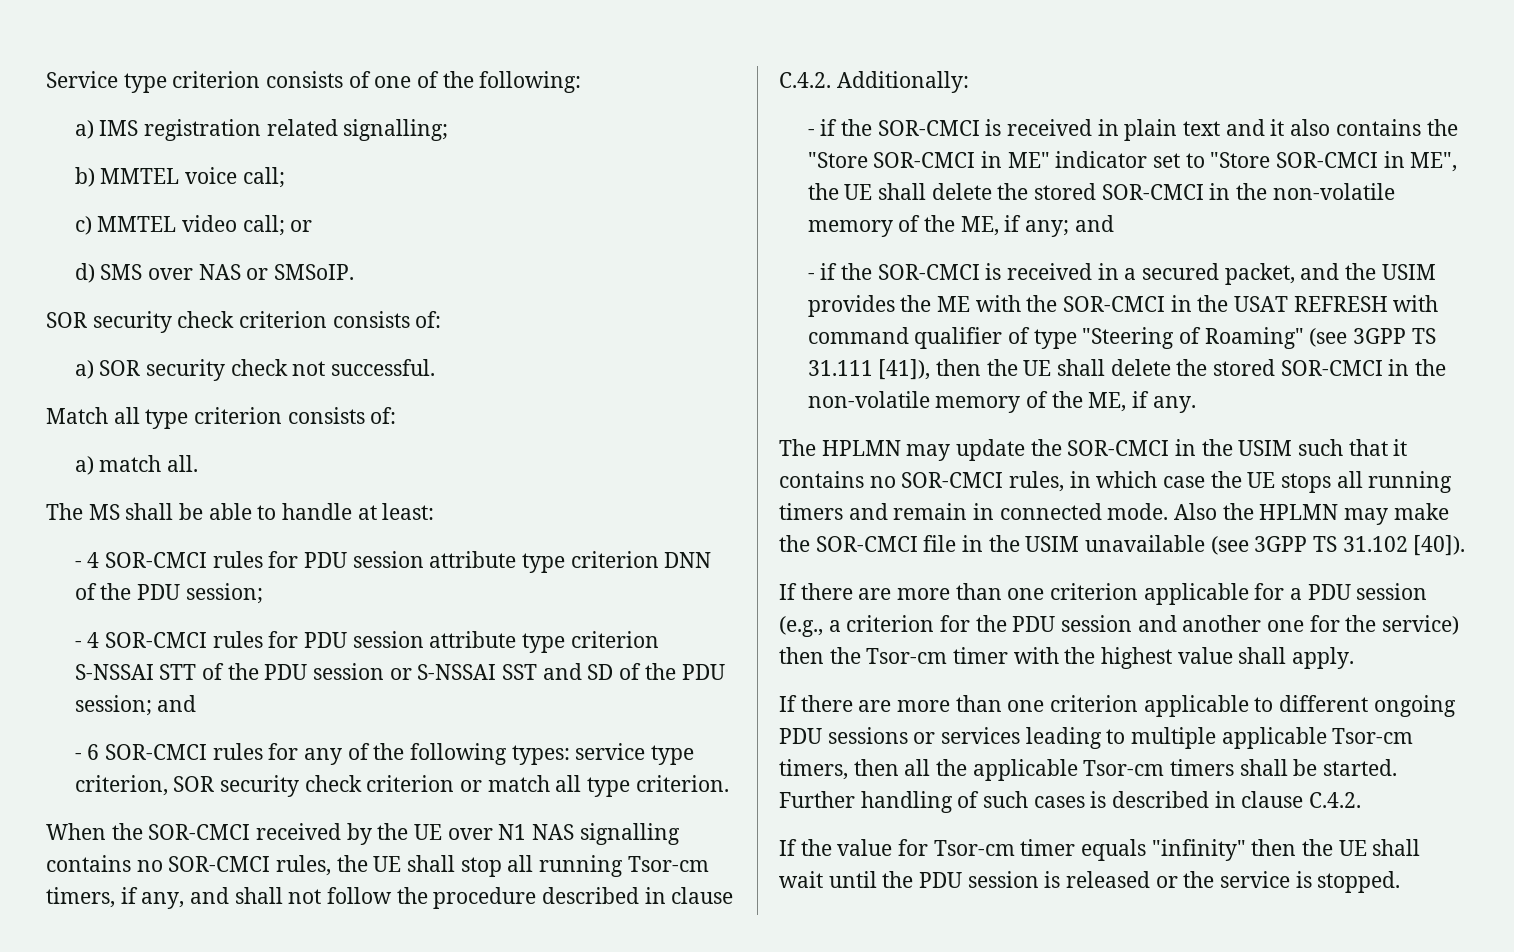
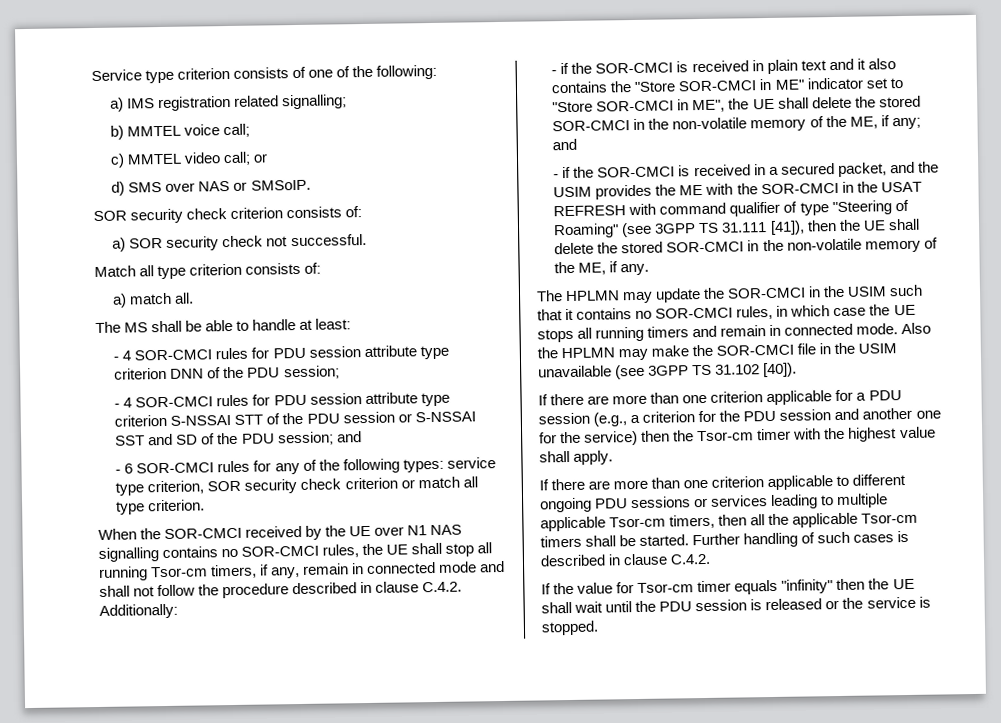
(185, 900) none -> [302,561,478,575] remain in connected mode

